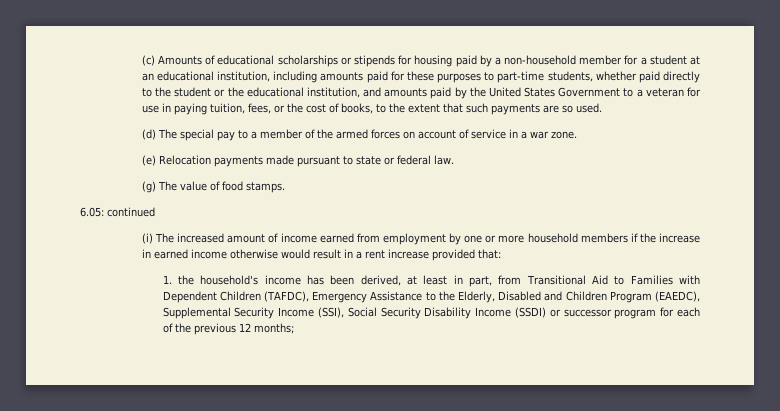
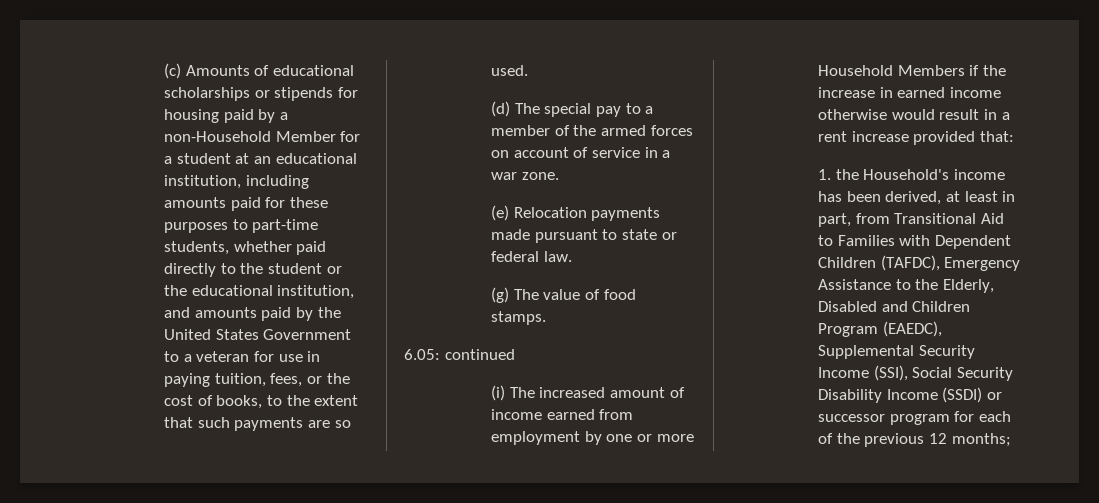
[504,55,623,65] non-household member -> [164,131,336,142] non-Household Member
[527,233,628,243] household members -> [818,65,965,76] Household Members
[200,275,259,285] household's -> [863,169,950,180] Household's

